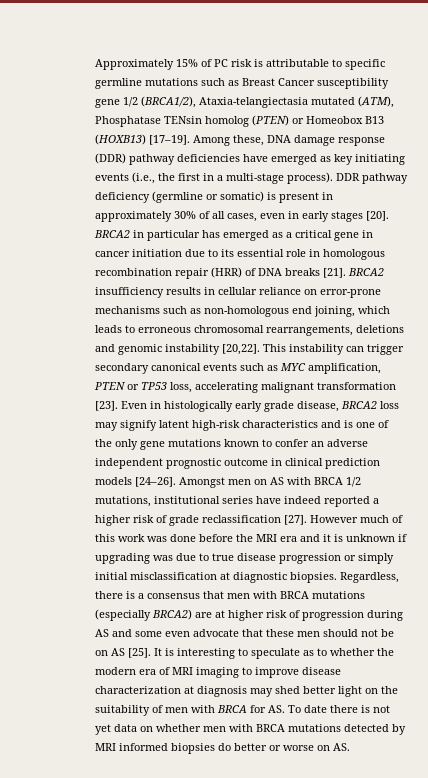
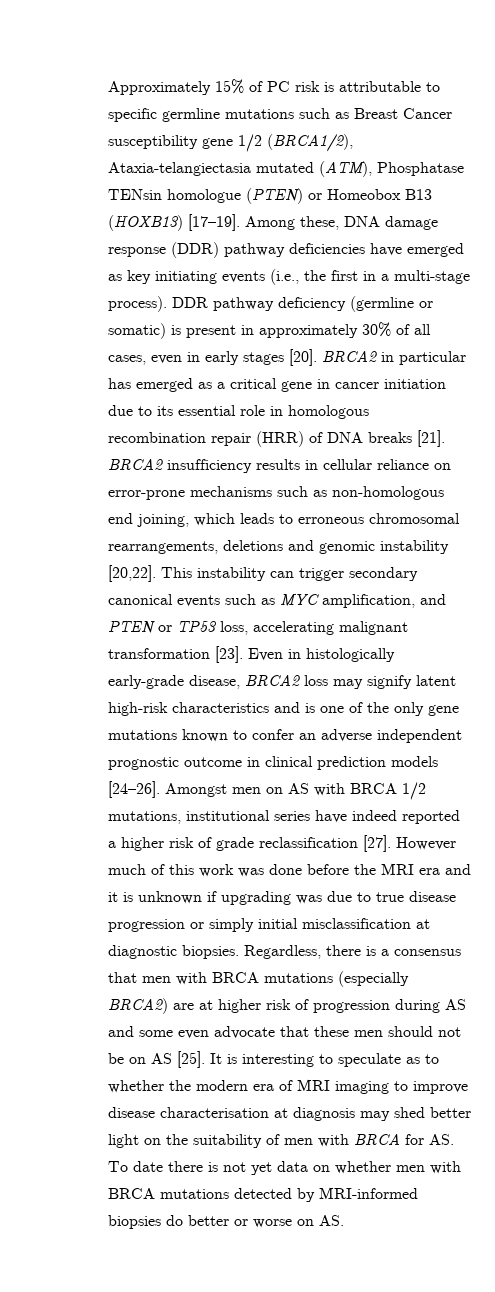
[204,116,249,127] homolog -> [167,189,242,203] homologue
(381, 368) none -> [420,594,447,605] and
[234,401,294,412] early grade -> [108,675,185,689] early-grade
[94,686,181,694] characterization -> [160,1107,270,1118] characterisation
[94,743,168,751] MRI informed -> [319,1187,419,1199] MRI-informed

